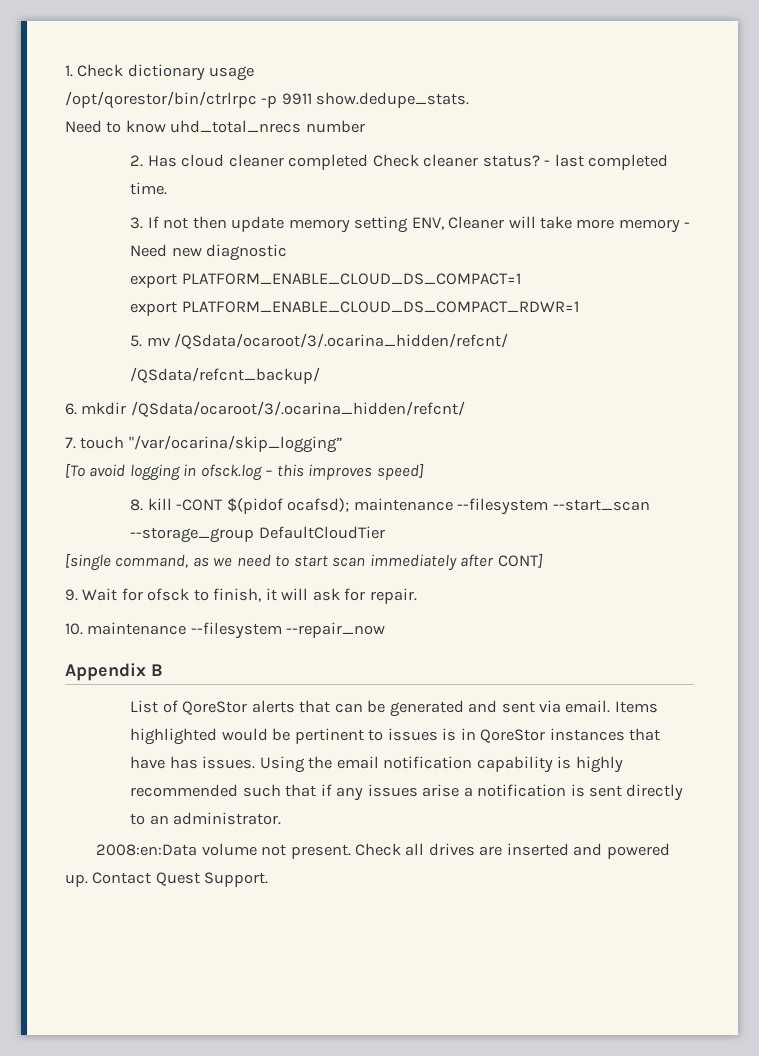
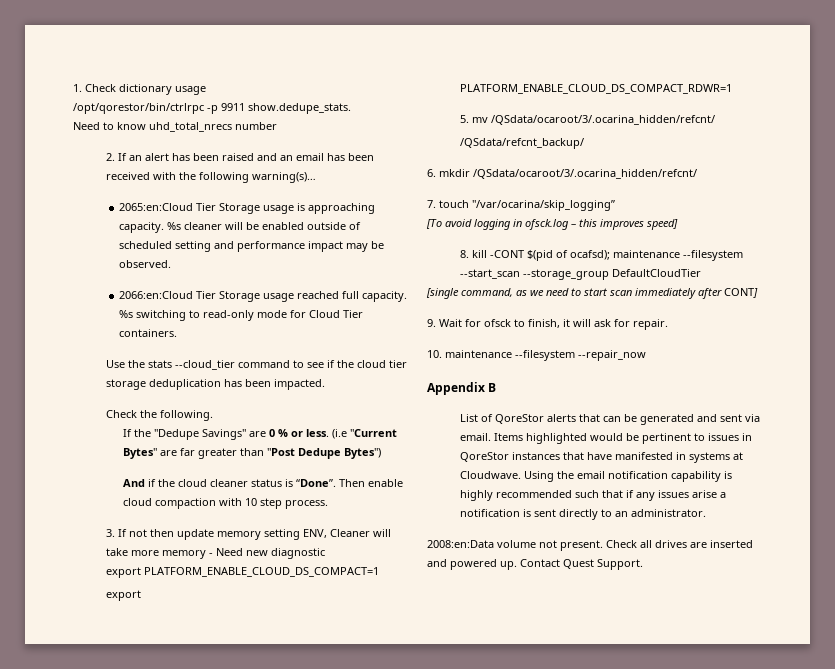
[147,154,668,170] [130,182,168,195] Has cloud cleaner completed Check cleaner status? - last completed time. -> [118,153,375,161] [106,172,317,183] [118,203,375,214] [118,222,361,233] [118,241,384,252] [118,260,171,268] [118,291,407,302] [118,310,363,321] [118,329,177,337] [106,360,408,370] [106,379,326,390] [106,410,214,421] [123,429,398,440] [123,448,382,459] [123,479,404,487] [123,498,329,509] If an alert has been raised and an email has been received with the following warning(s)… // 2065:en:Cloud Tier Storage usage is approaching capacity. %s cleaner will be enabled outside of scheduled setting and performance impact may be observed. // 2066:en:Cloud Tier Storage usage reached full capacity. %s switching to read-only mode for Cloud Tier containers. // Use the stats --cloud_tier command to see if the cloud tier storage deduplication has been impacted. // Check the following. // If the "Dedupe Savings" are 0 % or less. (i.e "Current Bytes" are far greater than "Post Dedupe Bytes") // And if the cloud cleaner status is “Done”. Then enable cloud compaction with 10 step process.
[226,498,283,514] $(pidof -> [527,250,569,261] $(pid of
[442,728,457,741] is -> (740, 437) none
[169,756,256,769] has issues. -> [615,452,744,463] [460,471,522,479] manifested in systems at Cloudwave.

